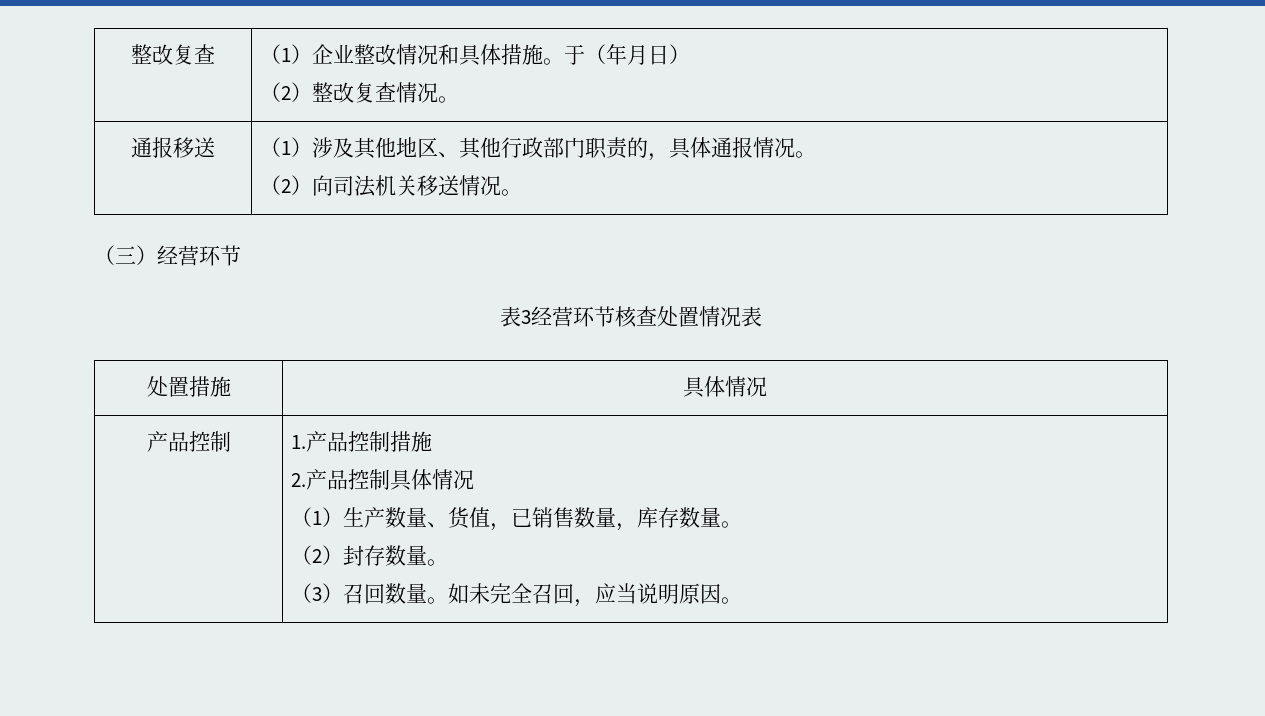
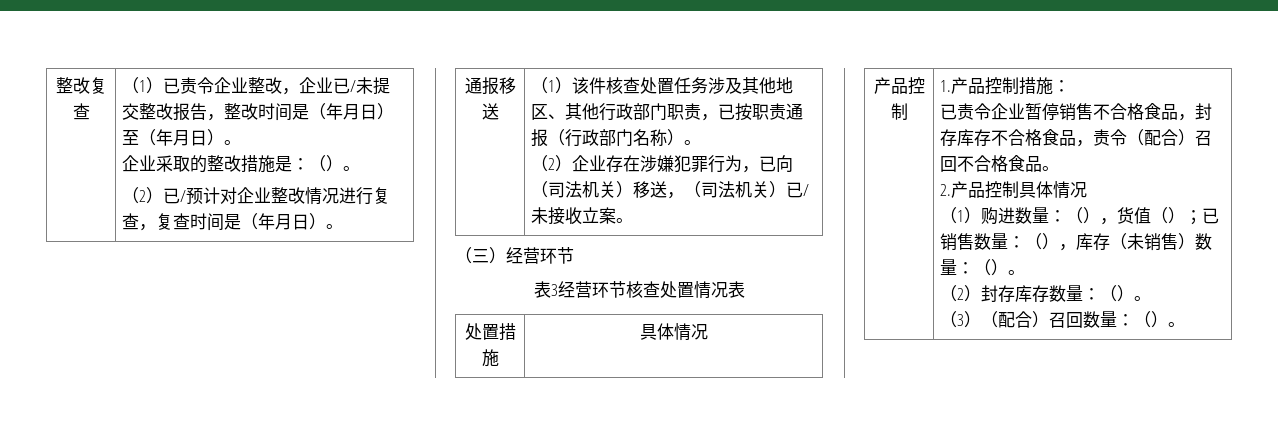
[312,44,691,66] [260,82,439,103] 企业整改情况和具体措施。于（年月日） // （2）整改复查情况 -> [163,77,391,95] [122,103,395,121] [122,129,242,146] [122,155,361,173] [122,187,391,205] [122,213,327,231] 已责令企业整改，企业已/未提交整改报告，整改时间是（年月日）至（年月日）。 // 企业采取的整改措施是：（）。 // （2）已/预计对企业整改情况进行复查，复查时间是（年月日）
(313, 147) none -> [572,77,709,94] 该件核查处置任务
[627,137,817,161] [260,175,502,197] 的，具体通报情况。 // （2）向司法机关移送情况 -> [701,103,804,121] [531,129,702,147] [531,155,794,173] [531,181,810,199] [531,207,617,225] ，已按职责通报（行政部门名称）。 // （2）企业存在涉嫌犯罪行为，已向（司法机关）移送，（司法机关）已/未接收立案
(433, 441) none -> [1053,80,1071,92] [940,103,1213,121] [940,129,1213,147] [940,155,1060,172] ： // 已责令企业暂停销售不合格食品，封存库存不合格食品，责令（配合）召回不合格食品。
[343,507,722,531] 生产数量、货值，已销售数量，库存数量 -> [981,207,1220,225] [940,233,1213,251] [940,259,1009,276] 购进数量：（），货值（）；已销售数量：（），库存（未销售）数量：（）
[385,545,428,566] 数量 -> [1015,285,1135,302] 库存数量：（）
[343,583,722,607] 召回数量。如未完全召回，应当说明原因 -> [981,311,1169,328] （配合）召回数量：（）

